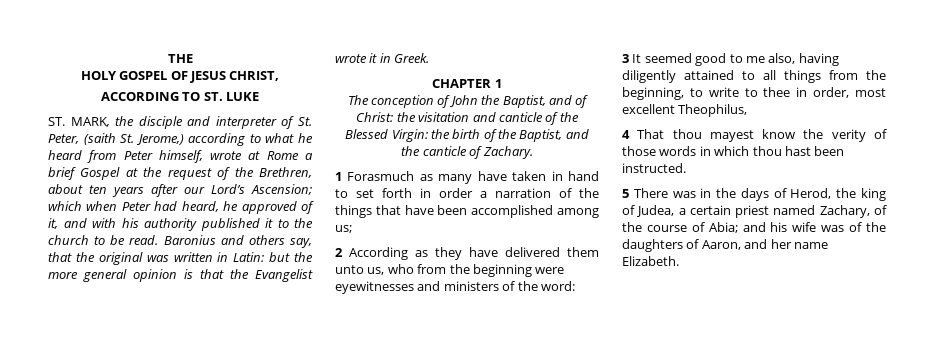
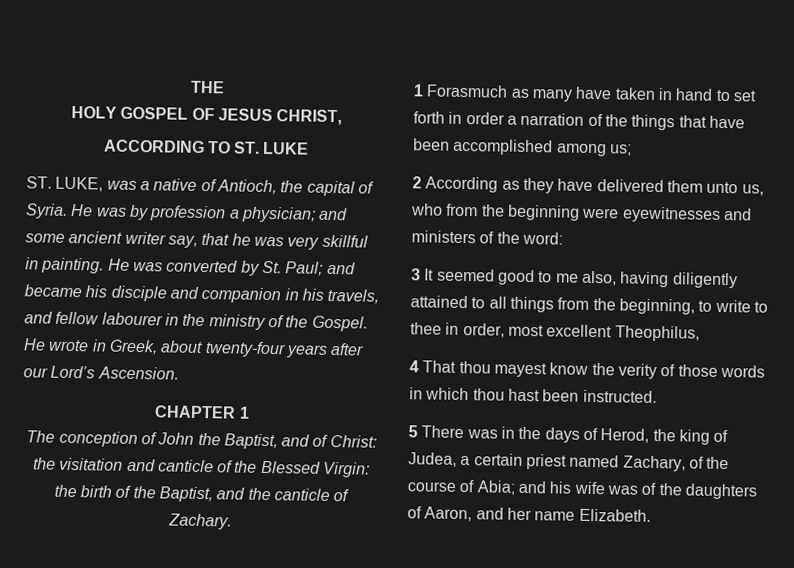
[70,116,313,129] [48,133,314,146] [48,150,313,163] [48,167,312,180] [48,184,312,197] [48,201,314,214] [48,218,313,231] [48,235,312,248] [48,252,313,265] [48,269,313,282] [335,53,430,63] MARK, the disciple and interpreter of St. Peter, (saith St. Jerome,) according to what he heard from Peter himself, wrote at Rome a brief Gospel at the request of the Brethren, about ten years after our Lord’s Ascension; which when Peter had heard, he approved of it, and with his authority published it to the church to be read. Baronius and others say, that the original was written in Latin: but the more general opinion is that the Evangelist wrote it in Greek. -> [55,176,374,197] [25,203,349,223] [25,230,368,250] [25,257,356,276] [24,284,380,304] [24,311,368,332] [23,338,365,358] [23,365,179,380] LUKE, was a native of Antioch, the capital of Syria. He was by profession a physician; and some ancient writer say, that he was very skillful in painting. He was converted by St. Paul; and became his disciple and companion in his travels, and fellow labourer in the ministry of the Gospel. He wrote in Greek, about twenty-four years after our Lord’s Ascension.

